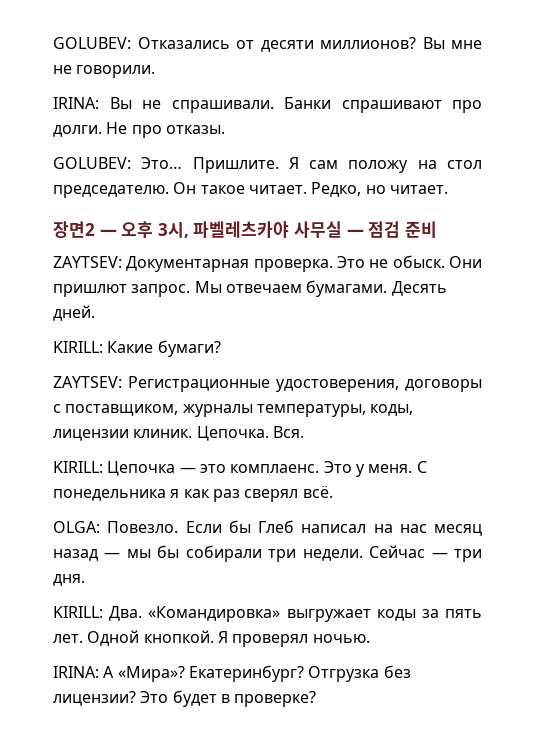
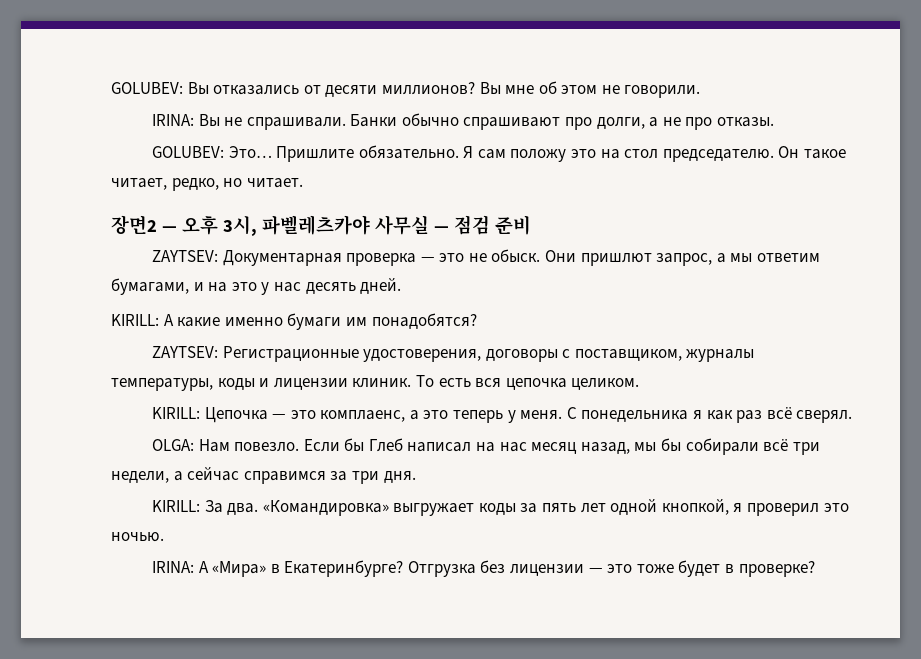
[53,37,230,49] GOLUBEV: Отказались -> [111,82,300,95] GOLUBEV: Вы отказались
(482, 44) none -> [538,81,598,94] об этом
(331, 103) none -> [401,113,459,126] обычно
[53,122,128,137] долги. Не -> [596,117,681,129] долги, а не
[192,157,279,173] Пришлите. -> [276,145,459,162] Пришлите обязательно.
(409, 166) none -> [571,149,597,158] это
[248,182,362,197] читает. Редко, -> [111,178,219,191] читает, редко,
[253,256,365,272] проверка. Это -> [346,253,465,266] проверка — это
[131,280,447,297] [53,305,95,321] [53,340,221,357] запрос. Мы отвечаем бумагами. Десять дней. // KIRILL: Какие бумаги? -> [656,253,820,266] [111,278,402,295] [111,313,477,330] запрос, а мы ответим бумагами, и на это у нас десять дней. // KIRILL: А какие именно бумаги им понадобятся?
[370,404,414,416] [53,426,304,441] коды, лицензии клиник. Цепочка. Вся. -> [217,375,640,390] коды и лицензии клиник. То есть вся цепочка целиком.
[230,461,352,473] комплаенс. Это -> [320,410,504,423] комплаенс, а это теперь
[244,485,333,502] сверял всё. -> [766,407,853,423] всё сверял.
[107,521,179,533] Повезло. -> [198,439,300,452] Нам повезло.
[53,549,121,561] назад — -> [580,442,630,454] назад,
[268,545,448,562] три недели. Сейчас — -> [763,439,820,455] [111,467,348,484] всё три недели, а сейчас справимся за
[109,606,143,621] Два. -> [204,500,259,515] За два.
[53,630,370,647] [53,665,411,682] [53,691,169,706] лет. Одной кнопкой. Я проверял ночью. // IRINA: А «Мира»? Екатеринбург? Отгрузка без лицензии? Это -> [580,499,849,516] [111,532,164,542] [151,560,674,577] лет одной кнопкой, я проверил это ночью. // IRINA: А «Мира» в Екатеринбурге? Отгрузка без лицензии — это тоже

